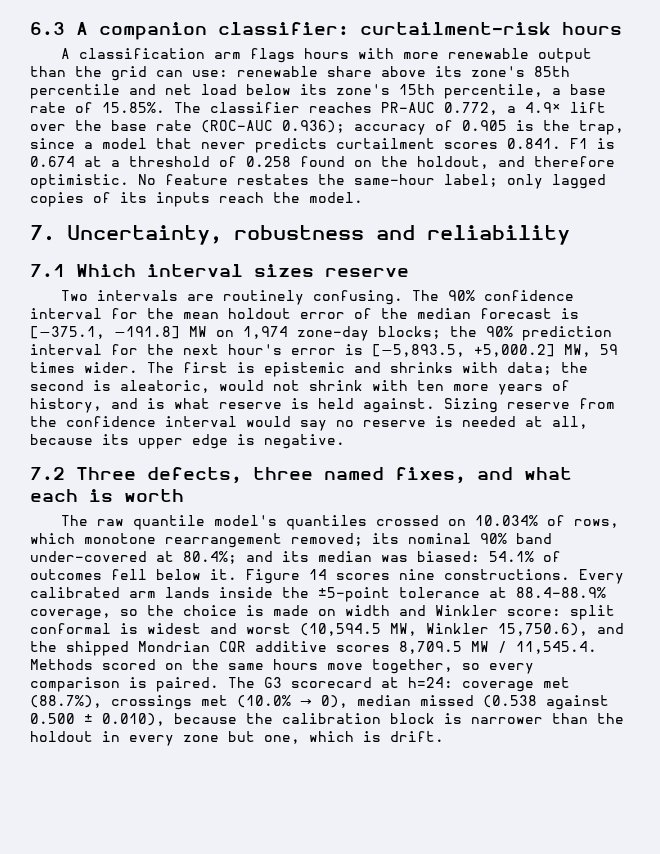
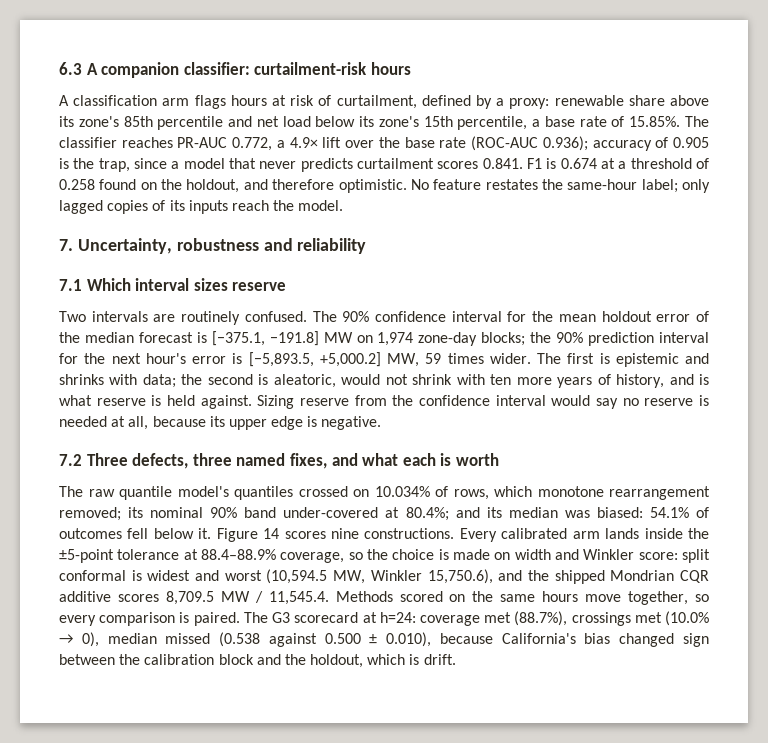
[357,48,592,63] [30,66,228,81] with more renewable output than the grid can use: -> [272,95,550,109] at risk of curtailment, defined by a proxy:
[312,290,403,305] confusing. -> [244,311,307,322] confused.
[246,713,624,724] [30,731,300,746] the calibration block is narrower than the holdout in every zone but one, -> [501,633,709,647] [59,654,364,668] California's bias changed sign between the calibration block and the holdout,

